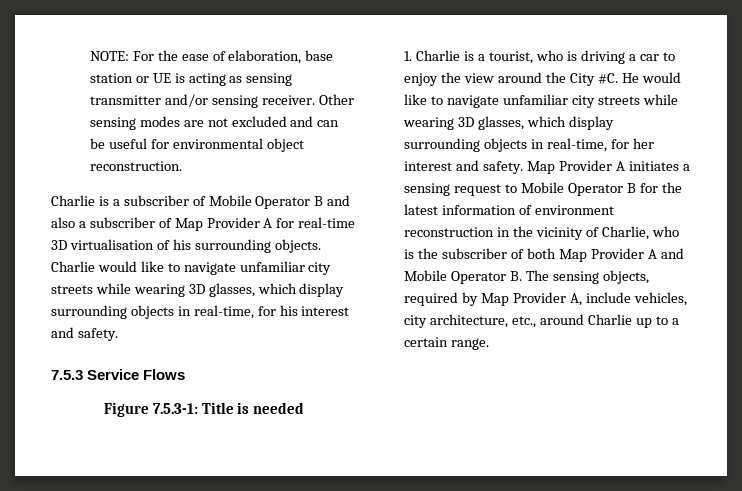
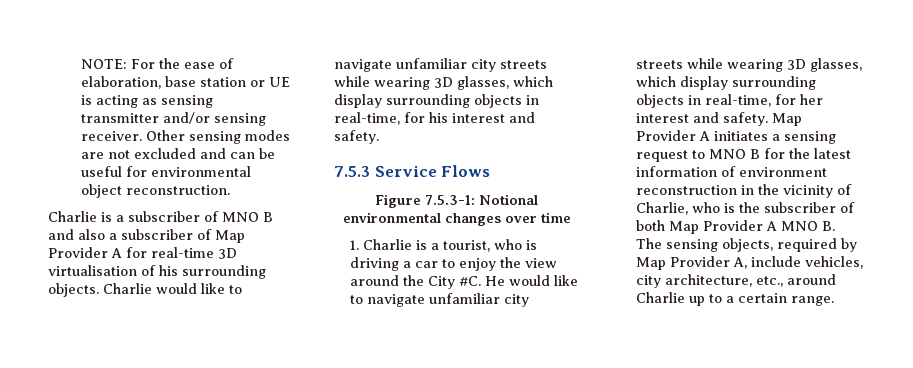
[208,195,311,209] Mobile Operator -> [222,212,259,222] MNO
[201,402,305,414] Title is needed -> [479,194,538,205] [342,212,571,226] Notional environmental changes over time
[521,182,624,196] Mobile Operator -> [709,149,747,159] MNO
[660,248,684,259] [404,270,507,284] and Mobile Operator -> [781,221,819,231] MNO

